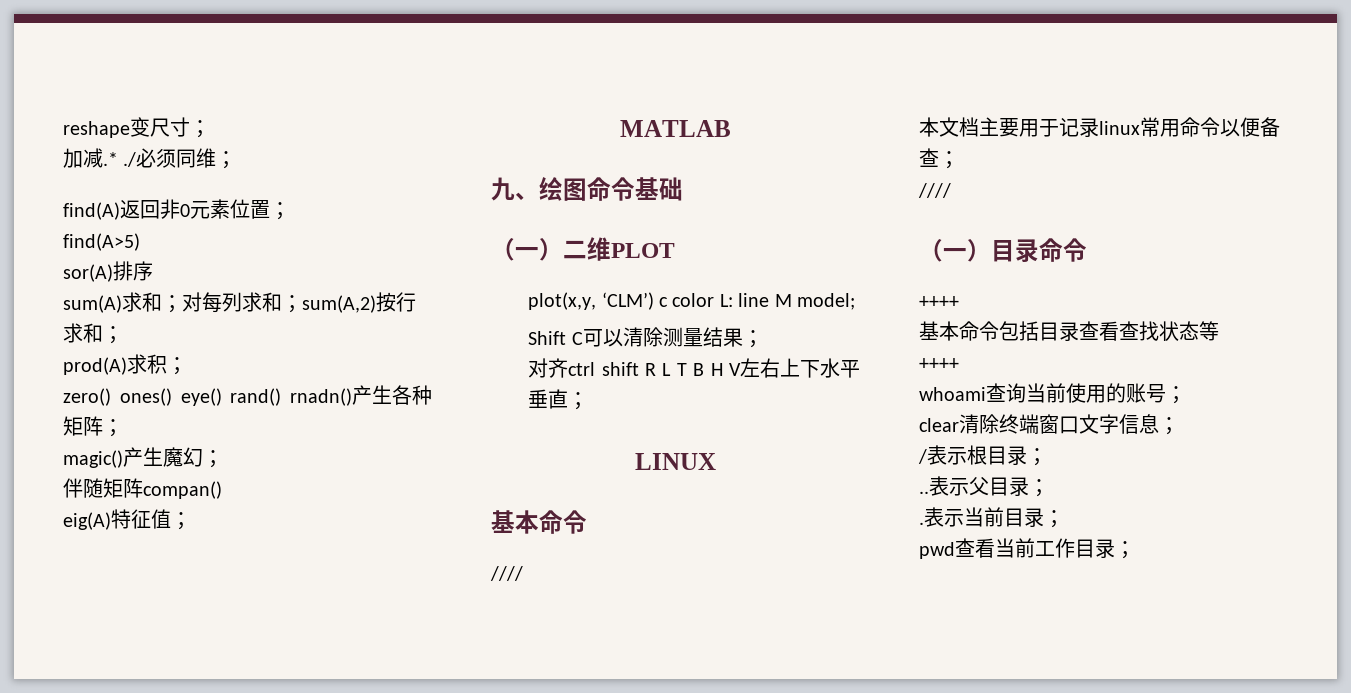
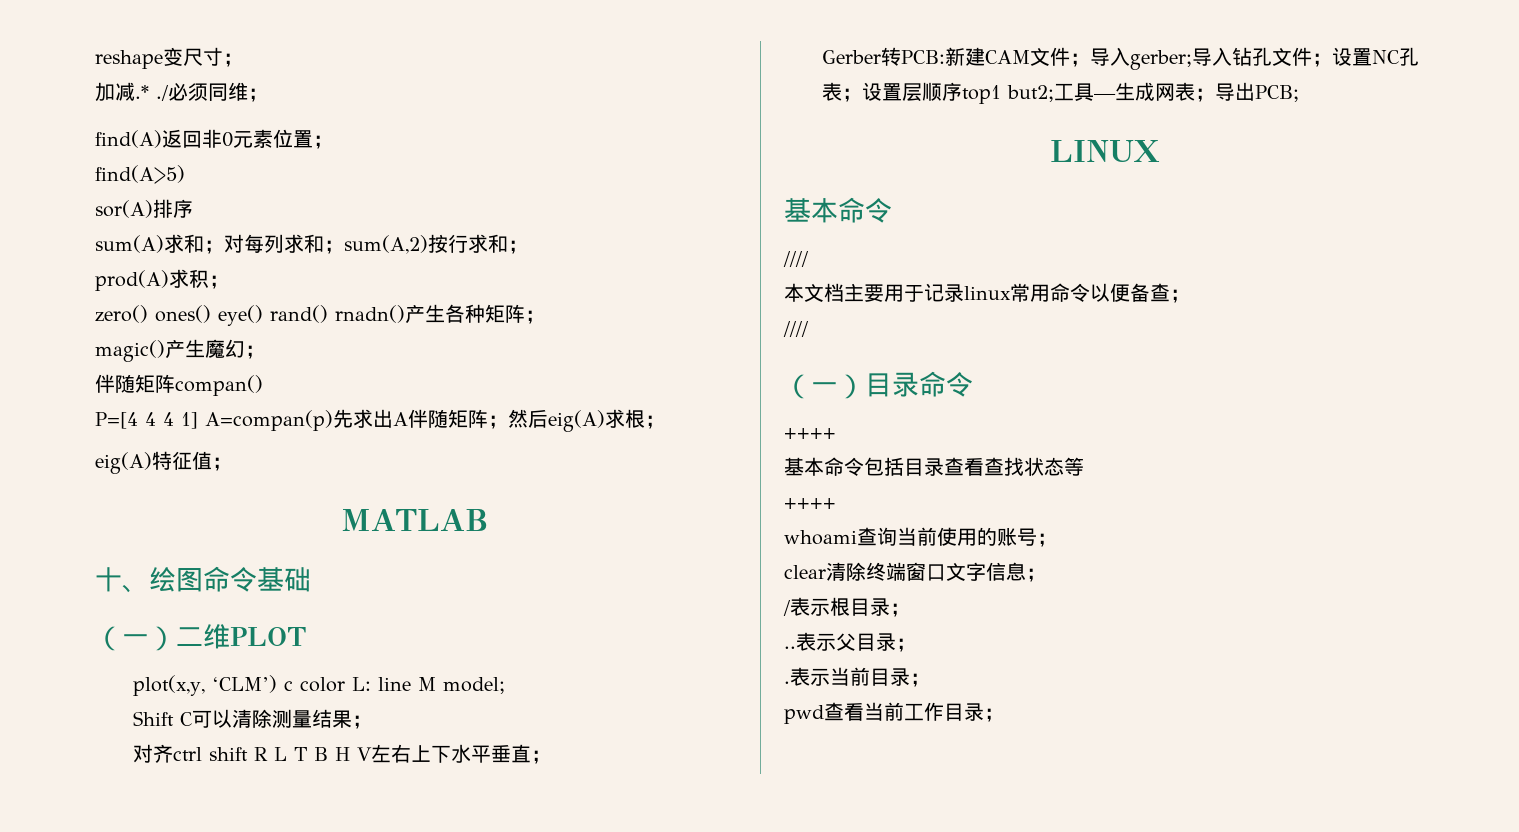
(222, 490) none -> [95,409,665,432] // P=[4 4 4 1] A=compan(p)先求出A伴随矩阵；然后eig(A)求根；
[491,177,515,201] 九 -> [95,567,122,592] 十
(589, 401) none -> [822,47,1420,70] [822,82,1300,104] // Gerber转PCB:新建CAM文件；导入gerber;导入钻孔文件；设置NC孔表；设置层顺序top1 but2;工具—生成网表；导出PCB;

